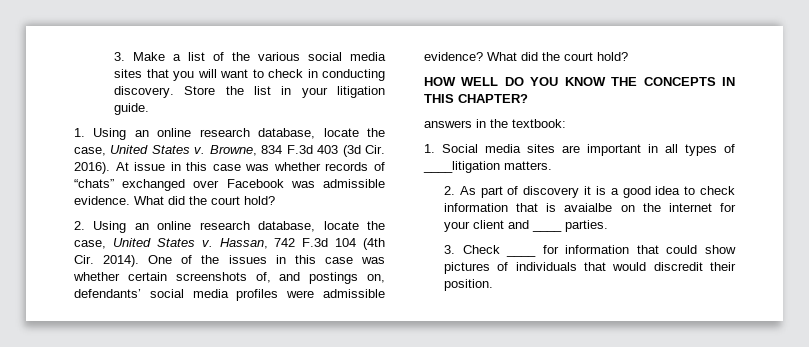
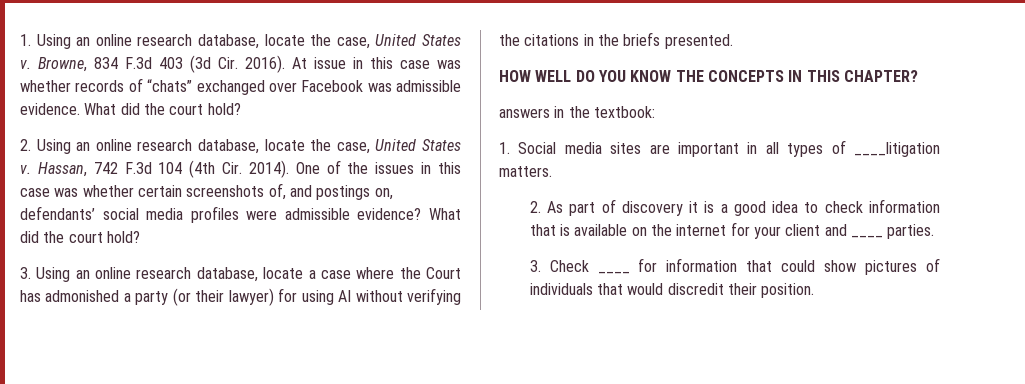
[114,52,386,61] [114,69,385,81] [114,86,386,98] [114,103,150,115] 3. Make a list of the various social media sites that you will want to check in conducting discovery. Store the list in your litigation guide. // -> (20, 40) none
(628, 56) none -> [20,267,462,282] [20,288,461,306] [499,32,733,49] // 3. Using an online research database, locate a case where the Court has admonished a party (or their lawyer) for using AI without verifying the citations in the briefs presented.
[564,203,613,212] avaialbe -> [574,224,628,236] available

